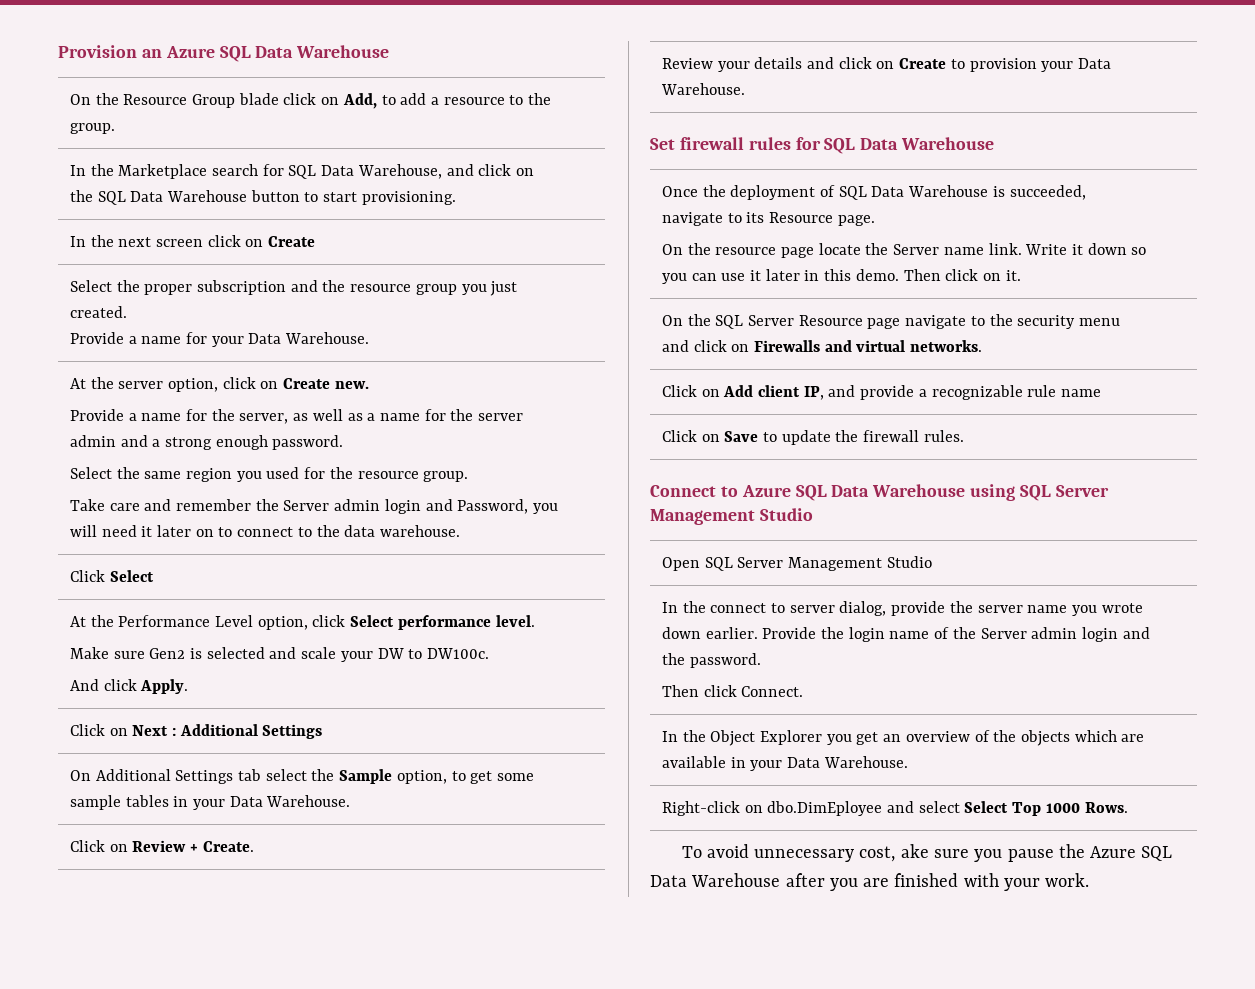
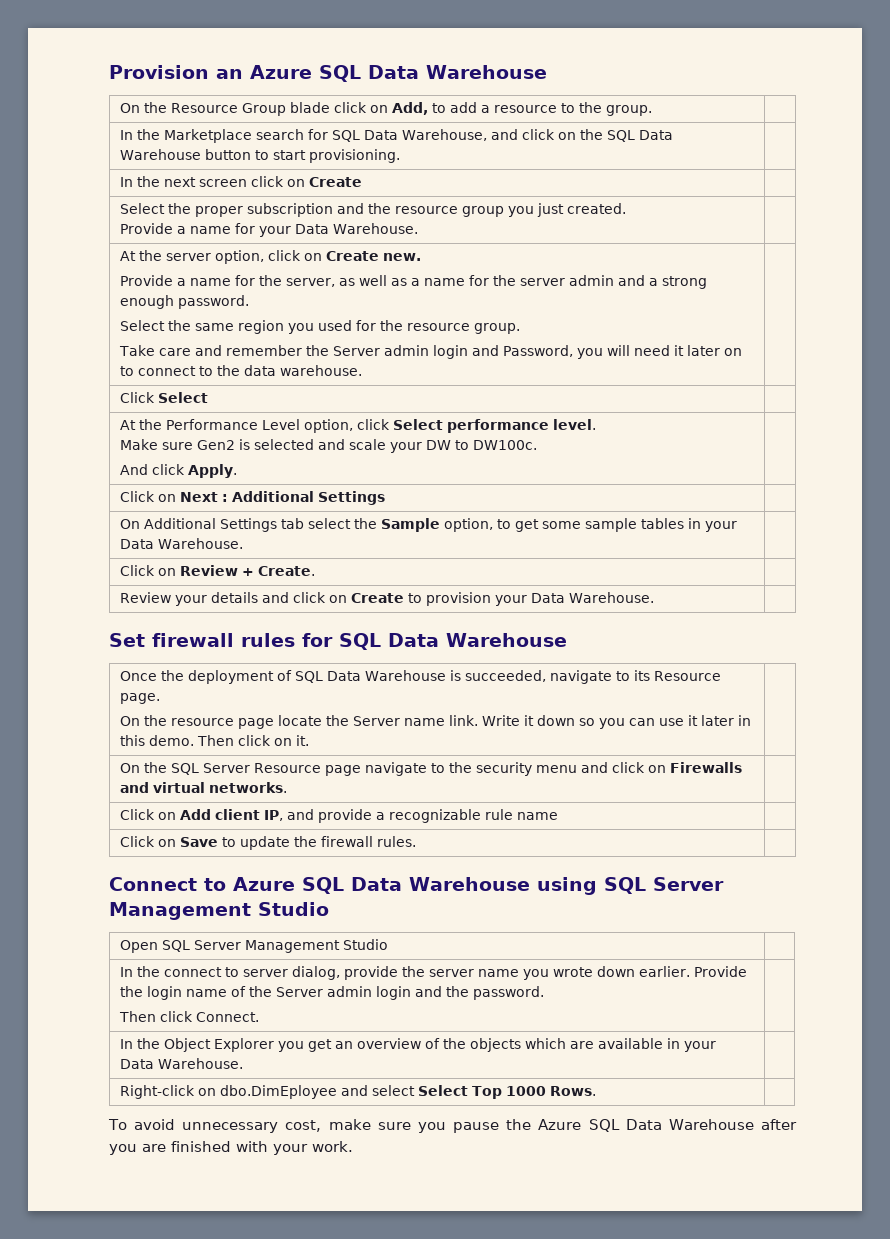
[900,844,929,858] ake -> [328,1119,371,1130] make

